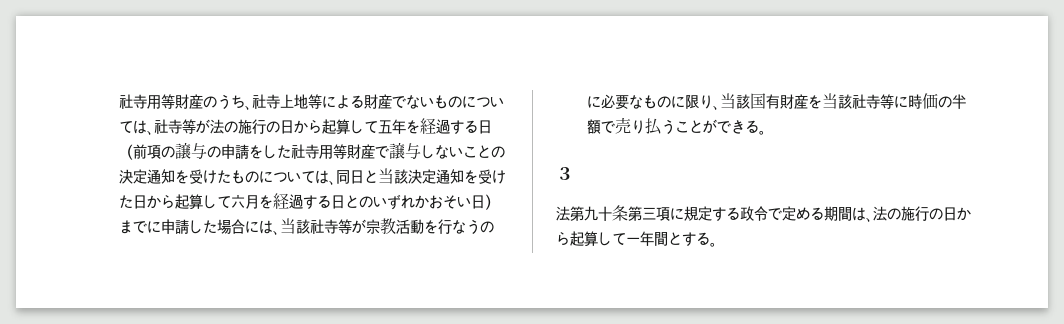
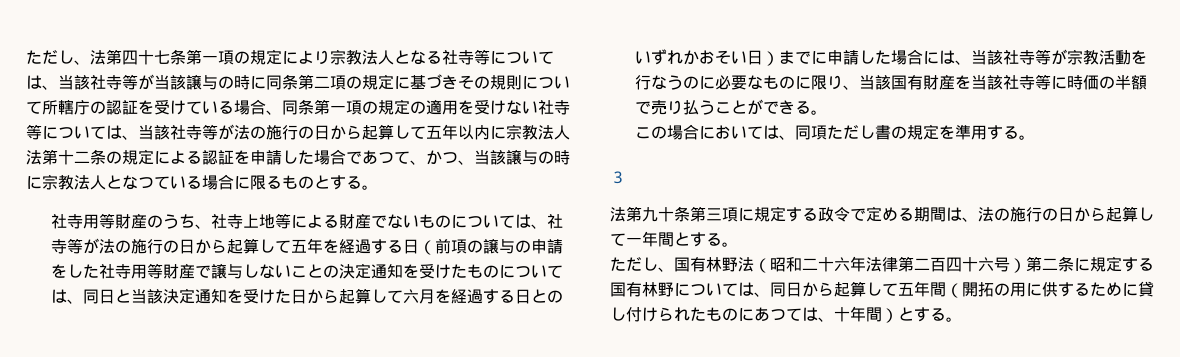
(119, 101) none -> [26,49,554,65] [26,74,570,90] [26,99,570,115] [26,124,570,140] [26,149,570,165] [26,174,378,190] ただし、法第四十七条第一項の規定により宗教法人となる社寺等については、当該社寺等が当該譲与の時に同条第二項の規定に基づきその規則について所轄庁の認証を受けている場合、同条第一項の規定の適用を受けない社寺等については、当該社寺等が法の施行の日から起算して五年以内に宗教法人法第十二条の規定による認証を申請した場合であつて、かつ、当該譲与の時に宗教法人となつている場合に限るものとする。 //
(767, 132) none -> [635,124,1036,140] // この場合においては、同項ただし書の規定を準用する。
(717, 244) none -> [610,256,1154,273] [610,281,1154,298] [610,306,962,323] // ただし、国有林野法（昭和二十六年法律第二百四十六号）第二条に規定する国有林野については、同日から起算して五年間（開拓の用に供するために貸し付けられたものにあつては、十年間）とする。

